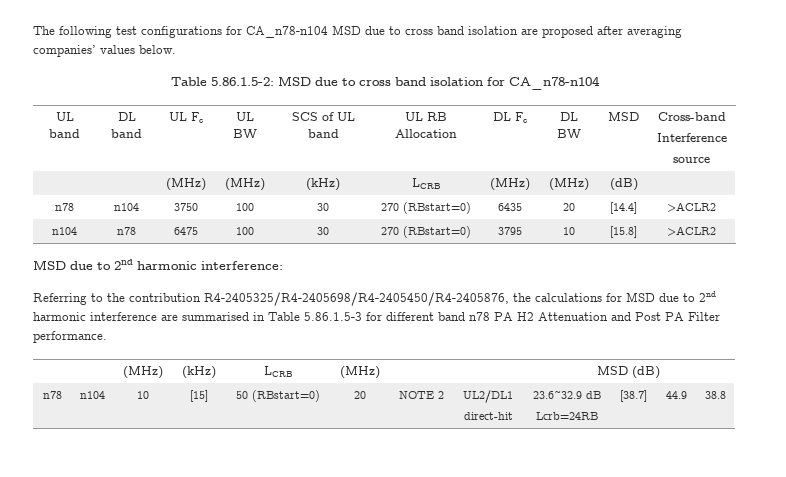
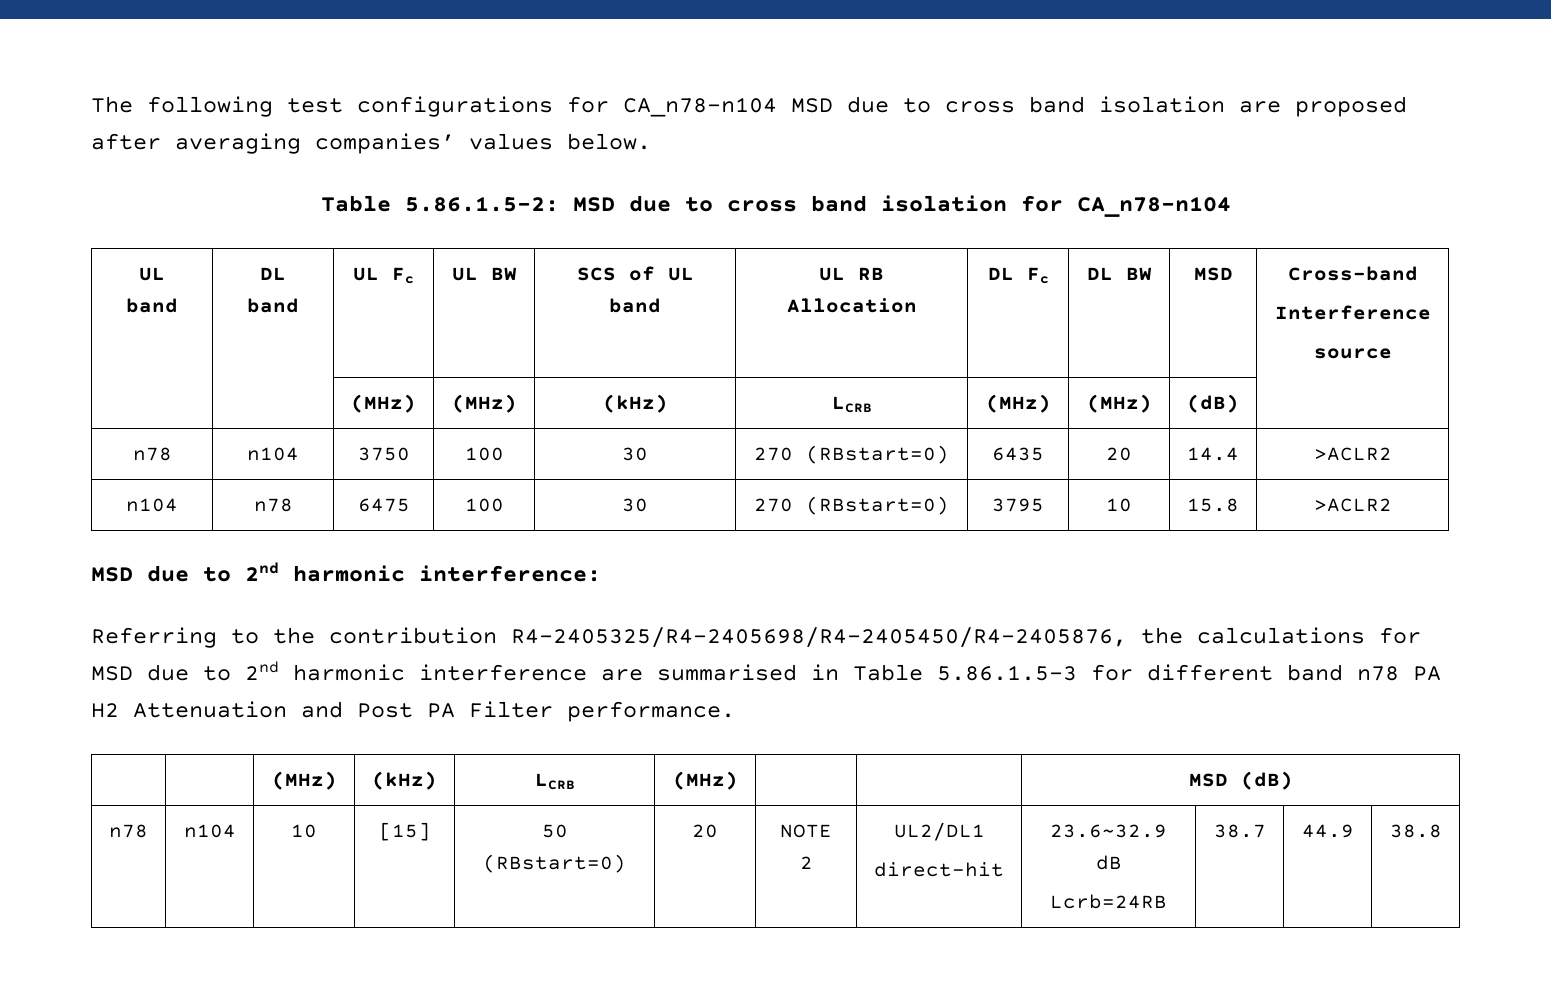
[610,202,637,214] [14.4] -> [1187,447,1239,461] 14.4
[610,226,637,238] [15.8] -> [1187,498,1239,512] 15.8
[620,390,647,402] [38.7] -> [1213,824,1266,838] 38.7

